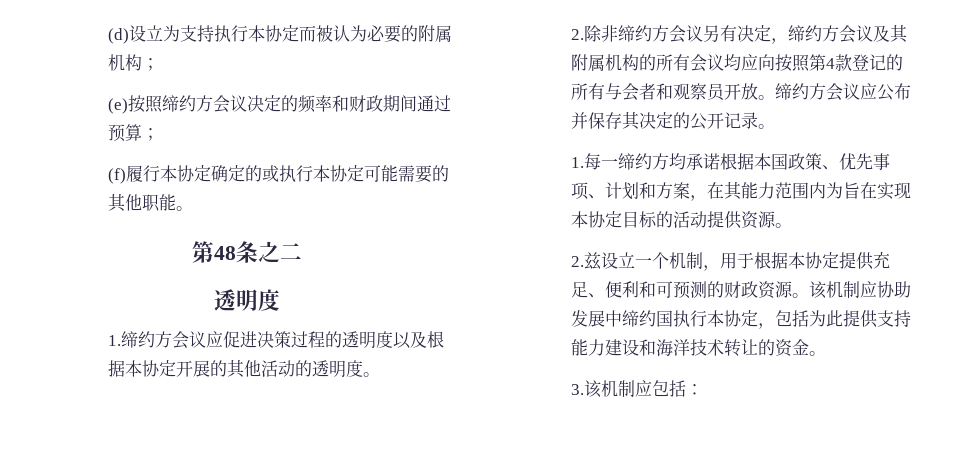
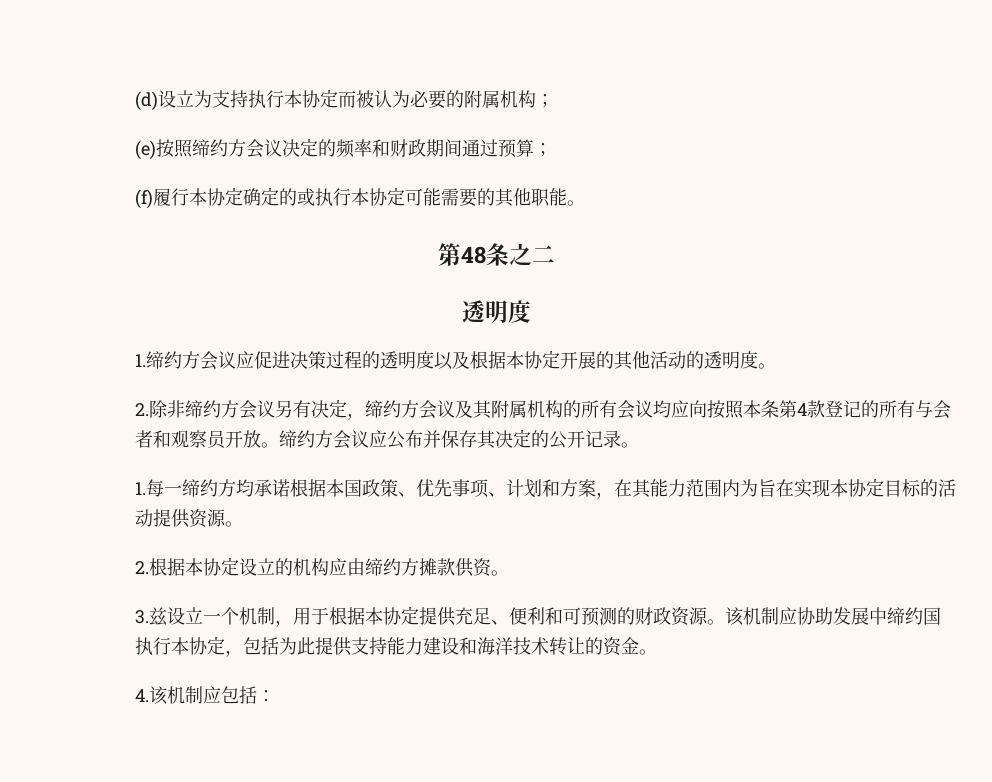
(810, 63) none -> [743,400,780,418] 本条
(584, 261) none -> [149,557,510,577] [135,610,150,624] 根据本协定设立的机构应由缔约方摊款供资。 // 3.
[570,384,584,395] 3. -> [135,689,150,702] 4.

